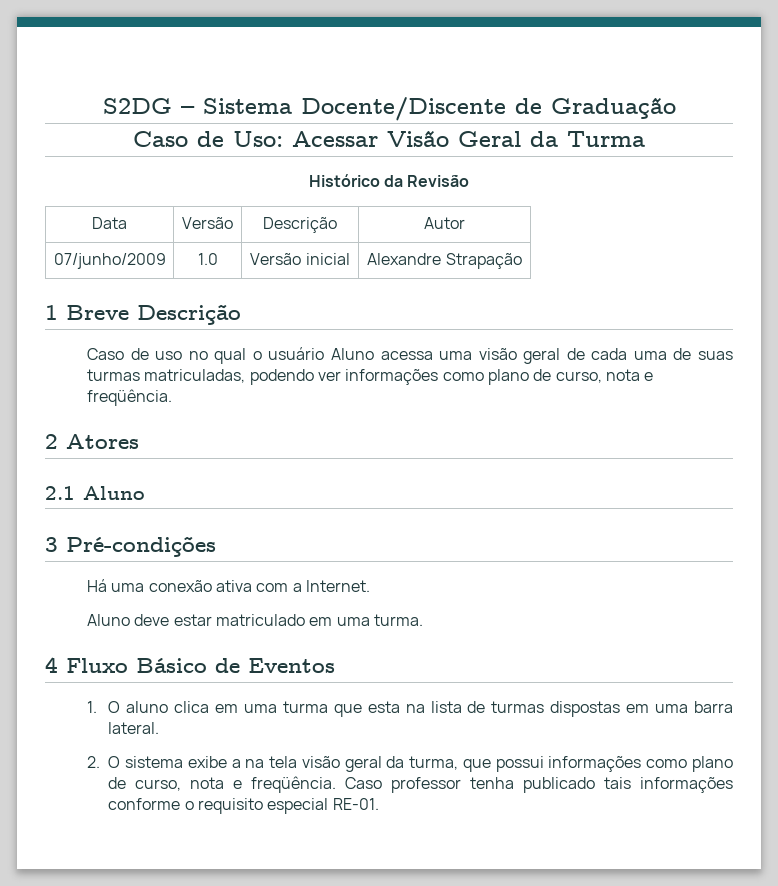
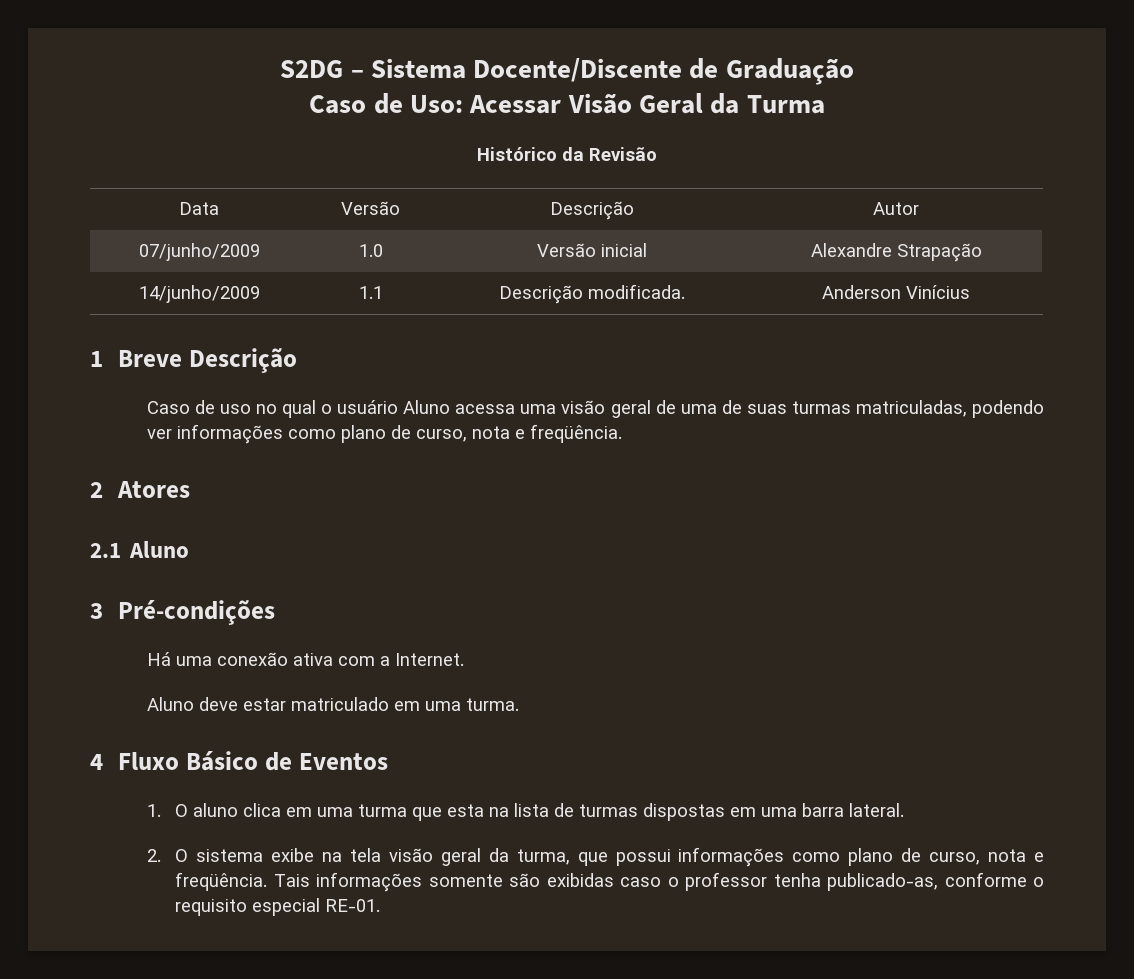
(522, 261) none -> [138,285,260,303] [358,286,383,299] [498,284,685,304] [822,285,970,299] // 14/junho/2009 | 1.1 | Descrição modificada. | Anderson Vinícius
[591,348,628,360] cada -> (676, 407) none
[231,759,241,768] a -> (315, 855) none
[345,777,734,793] Caso professor tenha publicado tais informações -> [273,872,939,892] Tais informações somente são exibidas caso o professor tenha publicado-as,

